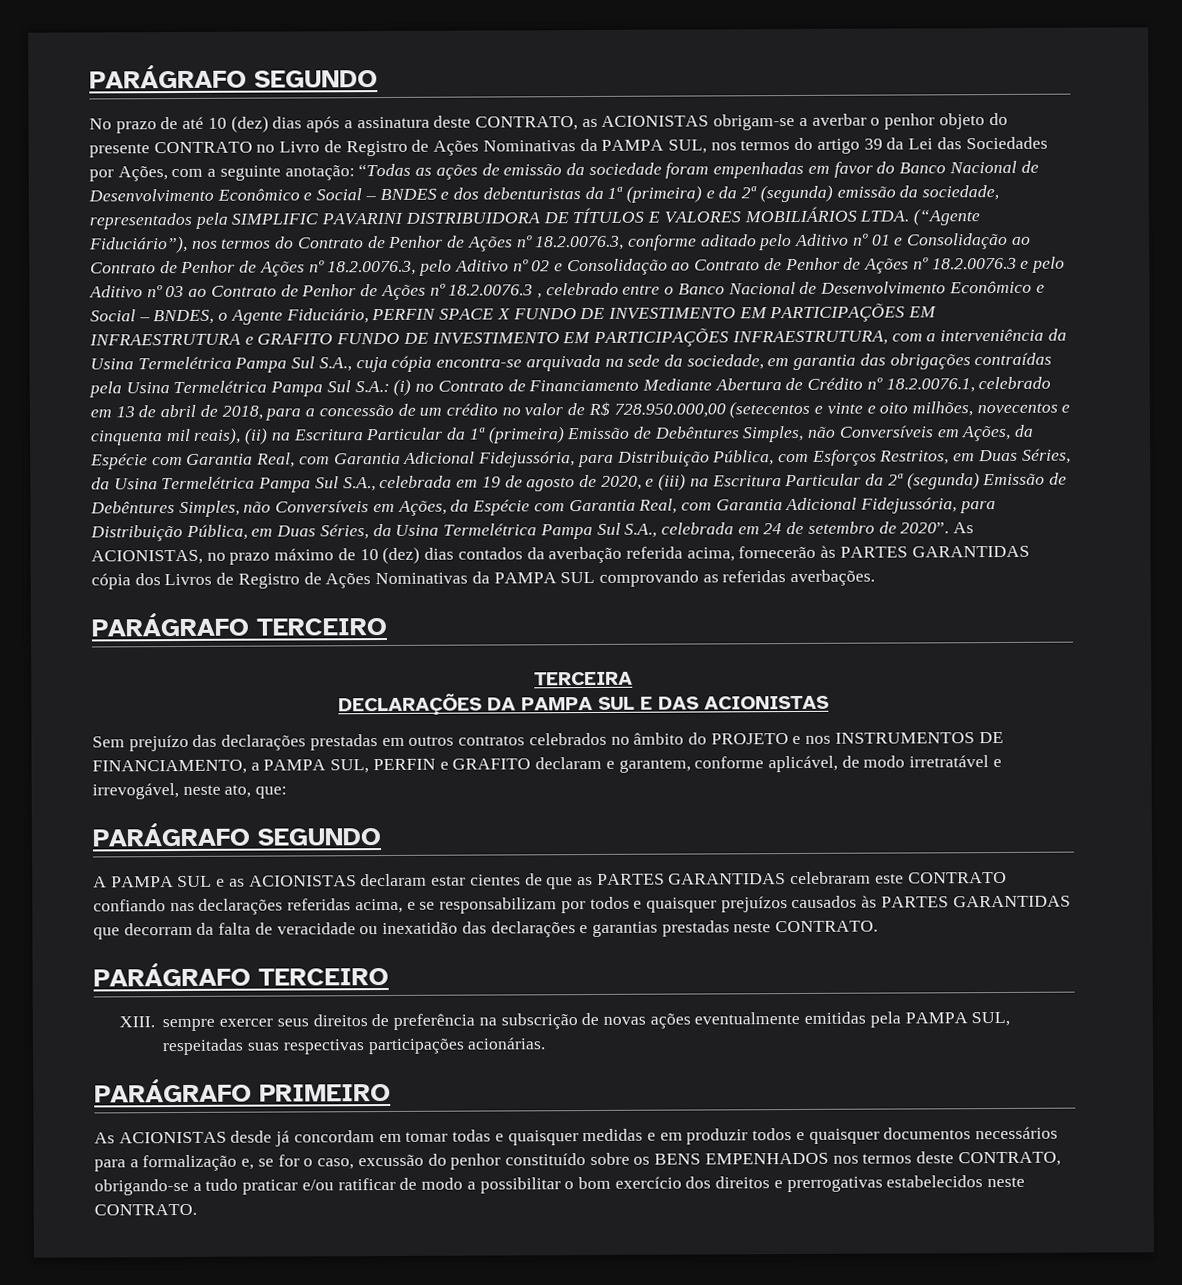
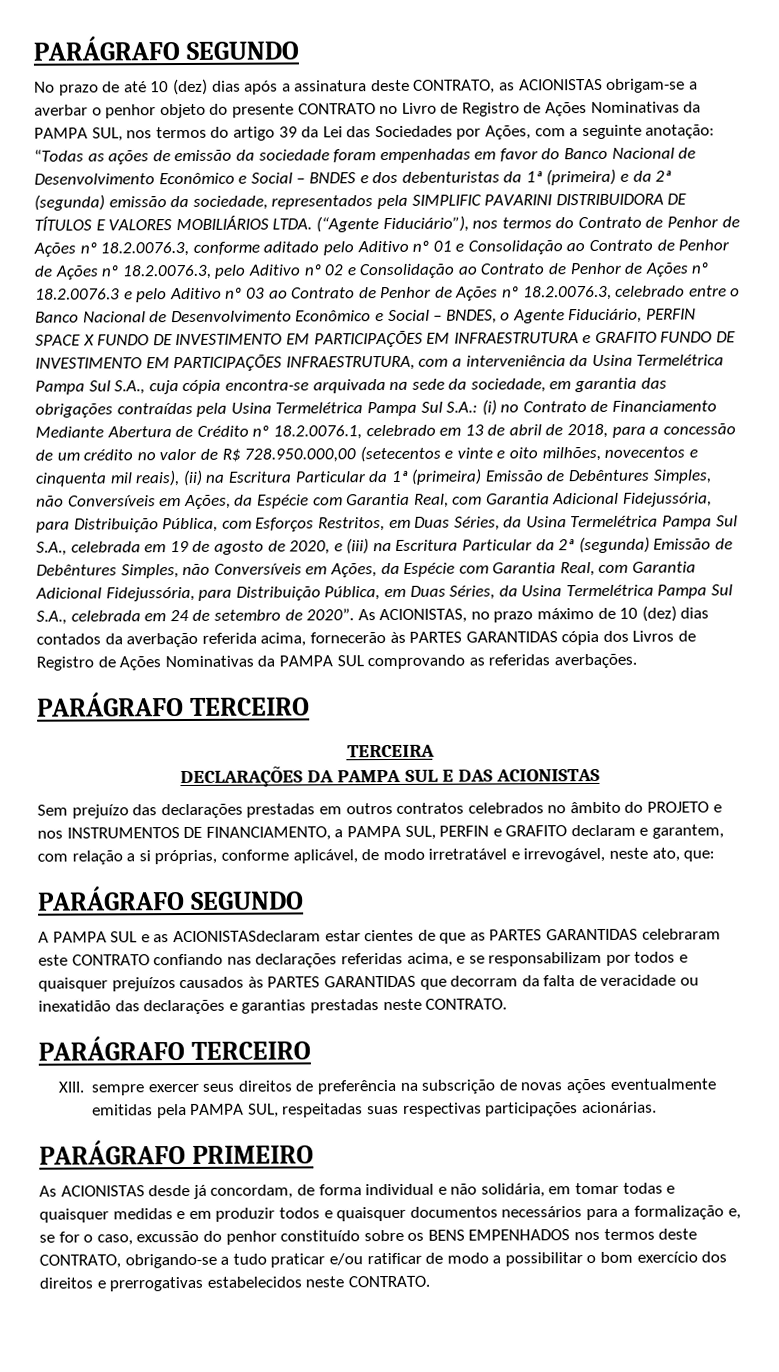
[448,284,542,299] 18.2.0076.3 , -> [522,285,612,301] 18.2.0076.3,
(691, 765) none -> [37,849,218,865] com relação a si próprias,
[248,873,428,887] ACIONISTAS declaram -> [172,930,321,943] ACIONISTASdeclaram
[293,1130,375,1143] concordam -> [210,1183,545,1199] concordam, de forma individual e não solidária,

